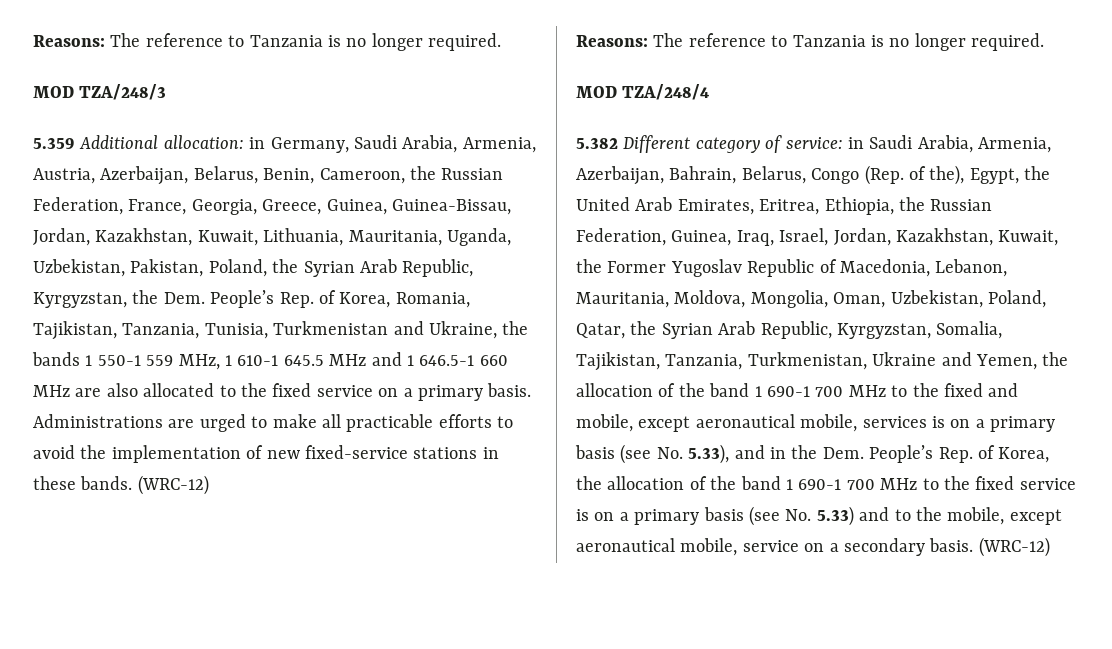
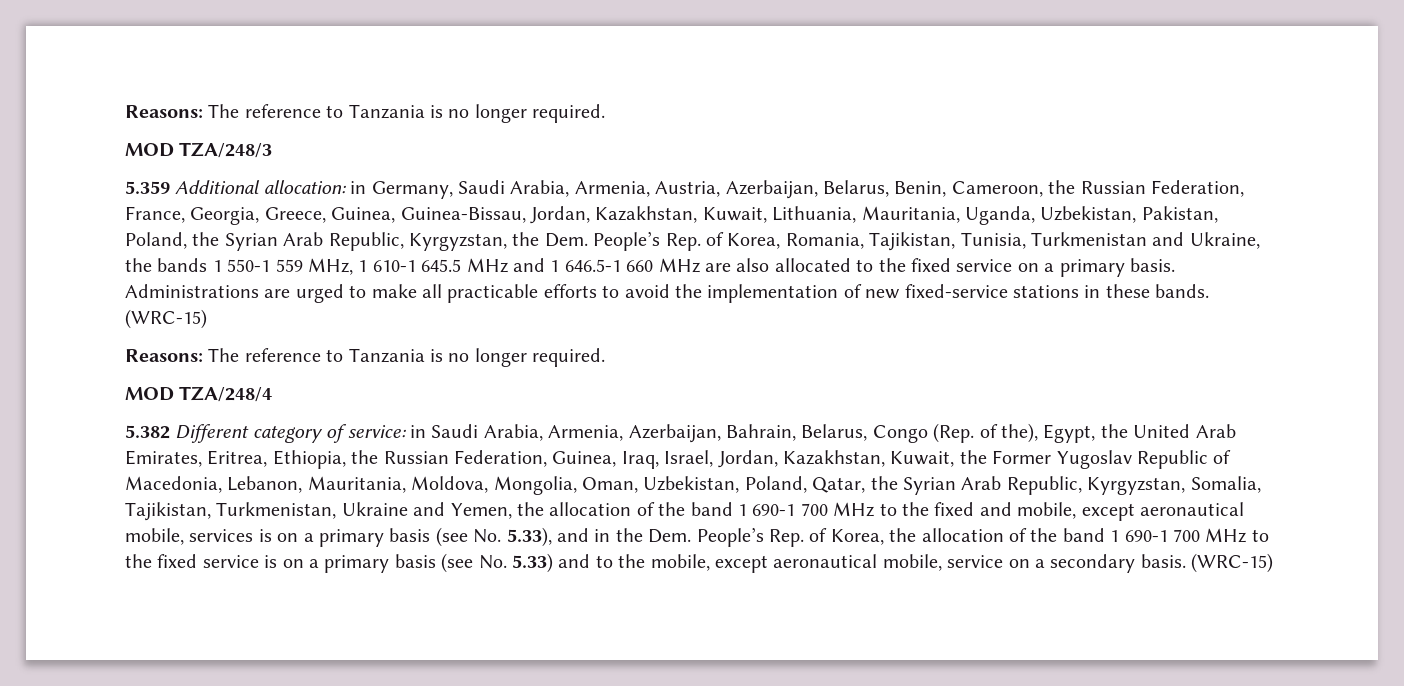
[122,323,200,339] Tanzania, -> (956, 241) none
[137,475,209,495] (WRC-12) -> [125,309,207,329] (WRC-15)
[665,354,743,370] Tanzania, -> (211, 511) none
[978,537,1050,557] (WRC-12) -> [1191,553,1274,573] (WRC-15)

